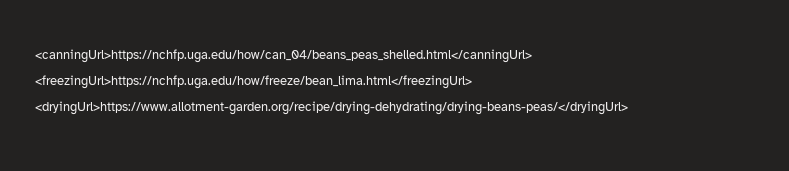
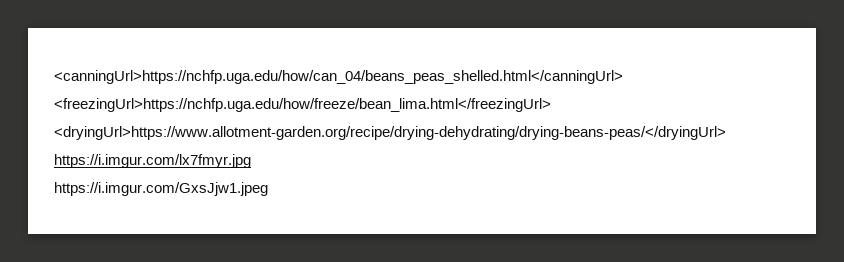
(628, 108) none -> [54,154,251,168] [54,182,268,196] // https://i.imgur.com/lx7fmyr.jpg // https://i.imgur.com/GxsJjw1.jpeg

